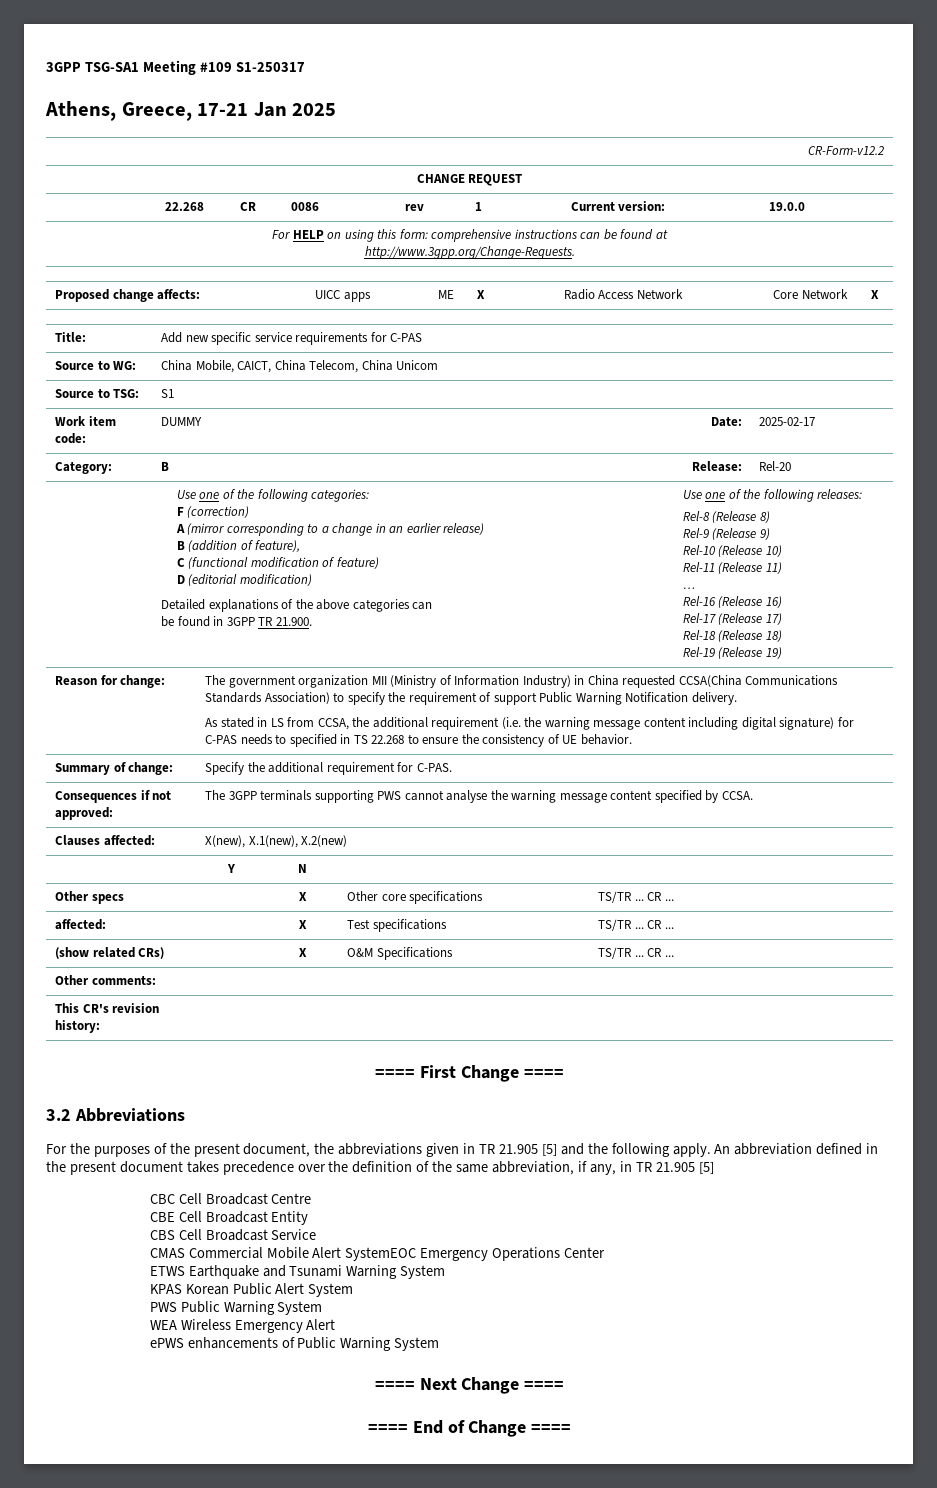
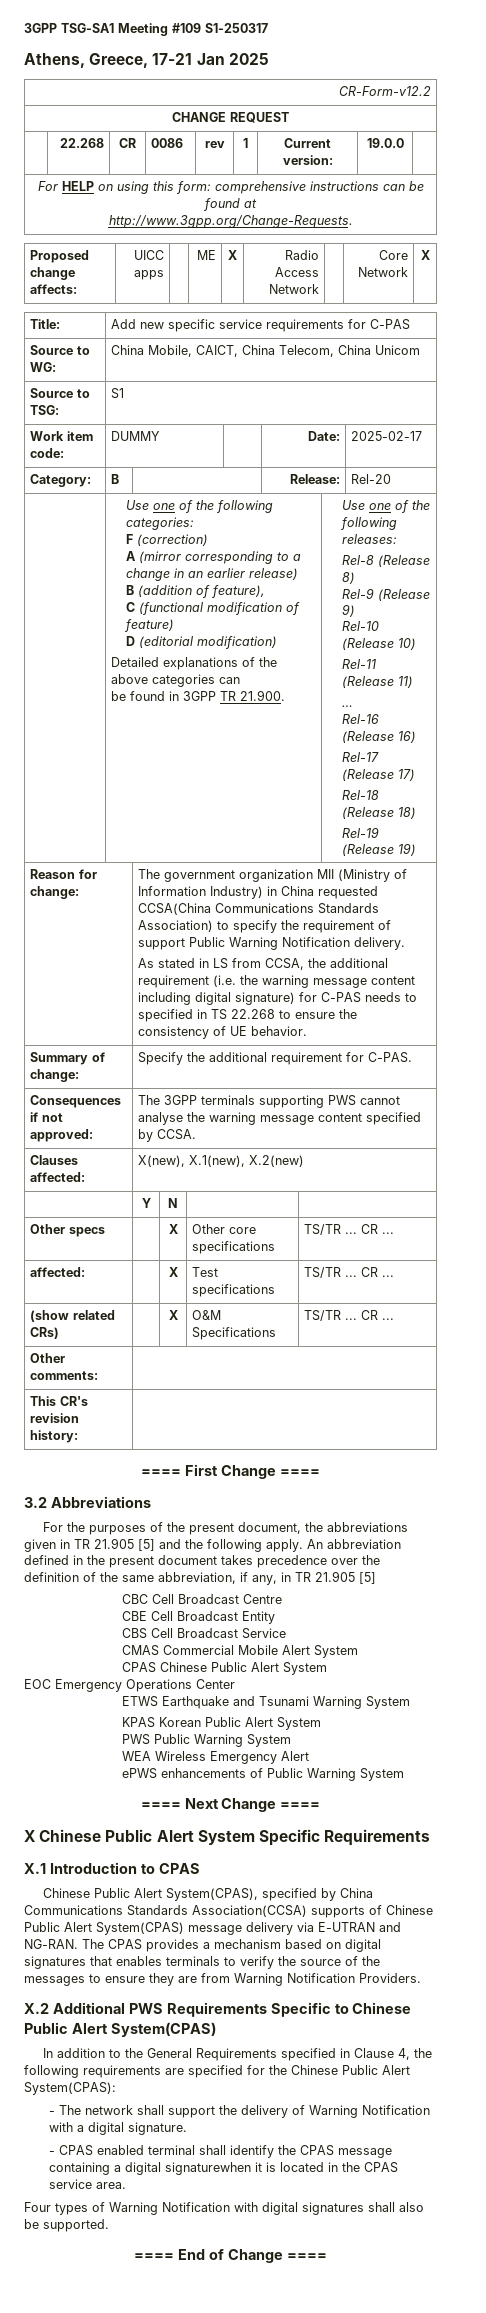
[345,1247,417,1261] SystemEOC -> [314,1645,359,1658] [122,1662,328,1675] [24,1679,51,1689] System // CPAS Chinese Public Alert System // EOC
(565, 1385) none -> [24,1829,431,1846] [24,1862,200,1874] [42,1888,373,1901] [24,1905,433,1918] [24,1922,401,1935] [24,1939,381,1952] [24,1956,380,1969] [24,1973,421,1986] [24,2002,412,2017] [24,2022,216,2037] [42,2048,432,2061] [24,2065,410,2078] [24,2082,116,2095] [48,2105,430,2118] [48,2122,187,2135] [48,2145,392,2158] [48,2162,398,2175] [48,2179,126,2189] [24,2202,424,2215] [24,2219,109,2232] // X Chinese Public Alert System Specific Requirements // X.1 Introduction to CPAS // Chinese Public Alert System(CPAS), specified by China Communications Standards Association(CCSA) supports of Chinese Public Alert System(CPAS) message delivery via E-UTRAN and NG-RAN. The CPAS provides a mechanism based on digital signatures that enables terminals to verify the source of the messages to ensure they are from Warning Notification Providers. // X.2 Additional PWS Requirements Specific to Chinese Public Alert System(CPAS) // In addition to the General Requirements specified in Clause 4, the following requirements are specified for the Chinese Public Alert System(CPAS): // - The network shall support the delivery of Warning Notification with a digital signature. // - CPAS enabled terminal shall identify the CPAS message containing a digital signaturewhen it is located in the CPAS service area. // Four types of Warning Notification with digital signatures shall also be supported.

